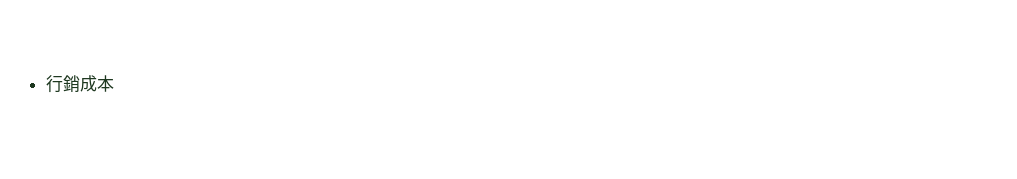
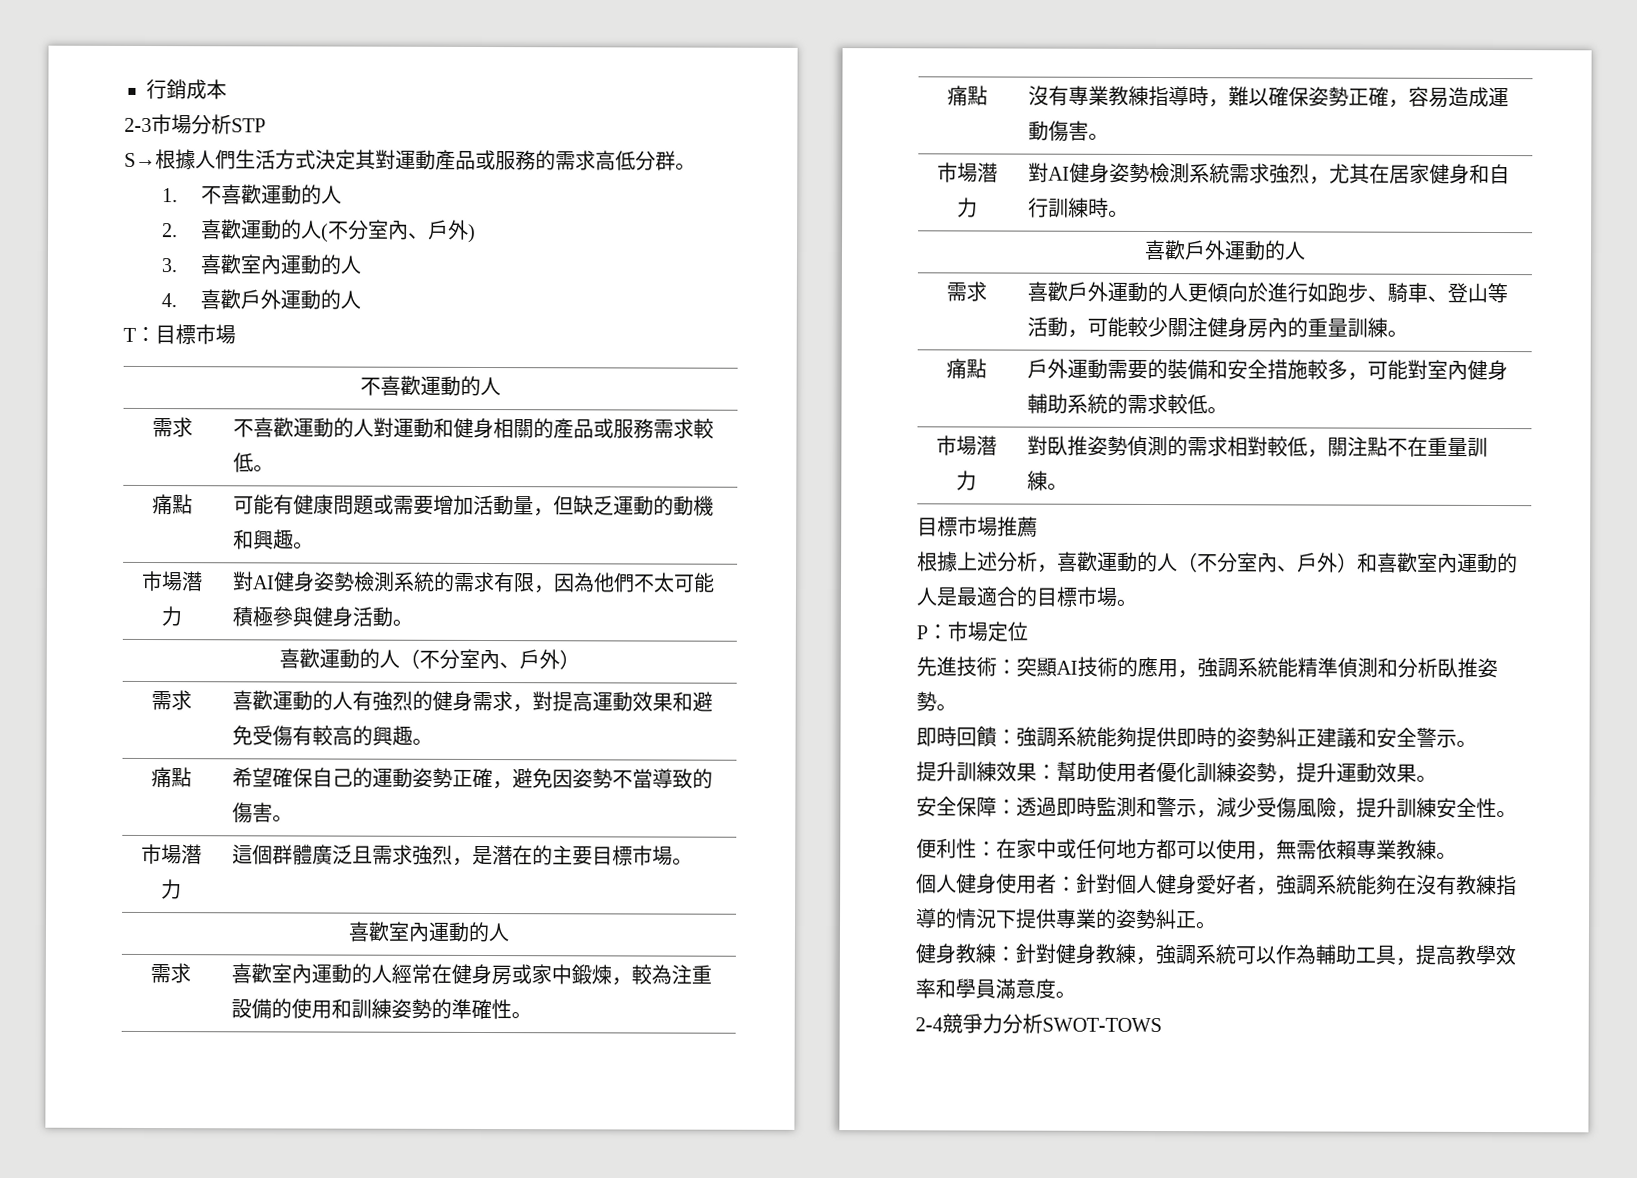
(114, 83) none -> [124,114,266,135] [124,149,696,171] [162,184,342,205] [162,219,476,243] [161,254,361,275] [161,289,361,310] [123,324,236,345] [360,375,501,396] [152,417,193,438] [233,417,715,439] [233,452,275,473] [152,494,193,516] [233,494,715,517] [233,529,315,550] [141,570,203,592] [161,606,182,627] [232,571,716,594] [232,606,414,627] [279,648,580,670] [151,690,192,711] [232,690,714,713] [232,725,434,747] [151,767,192,789] [232,767,714,790] [232,802,294,824] [141,843,202,865] [161,879,182,900] [232,844,694,866] [348,921,510,943] [150,963,191,984] [231,963,713,986] [231,998,533,1020] [947,85,988,107] [1028,85,1510,108] [1028,120,1110,142] [937,162,998,183] [957,197,978,218] [1028,162,1511,185] [1028,197,1130,218] [1144,239,1306,261] [946,281,987,302] [1027,281,1509,304] [1027,316,1409,339] [946,358,987,380] [1027,358,1509,381] [1027,393,1229,415] [936,435,997,456] [956,470,977,491] [1027,435,1489,458] [1027,470,1069,491] [917,516,1038,538] [917,551,1518,574] [916,586,1137,607] [916,621,1028,642] [916,656,1498,679] [916,691,957,712] [916,726,1477,748] [916,761,1437,784] [916,796,1517,819] [916,838,1457,861] [916,873,1517,896] [915,908,1217,930] [915,943,1516,966] [915,978,1076,999] [915,1013,1162,1034] // 2-3市場分析STP // S→根據人們生活方式決定其對運動產品或服務的需求高低分群。 // 1.不喜歡運動的人 // 2.喜歡運動的人(不分室內、戶外) // 3.喜歡室內運動的人 // 4.喜歡戶外運動的人 // T：目標市場 // 不喜歡運動的人 // 需求 | 不喜歡運動的人對運動和健身相關的產品或服務需求較低。 // 痛點 | 可能有健康問題或需要增加活動量，但缺乏運動的動機和興趣。 // 市場潛力 | 對AI健身姿勢檢測系統的需求有限，因為他們不太可能積極參與健身活動。 // 喜歡運動的人（不分室內、戶外） // 需求 | 喜歡運動的人有強烈的健身需求，對提高運動效果和避免受傷有較高的興趣。 // 痛點 | 希望確保自己的運動姿勢正確，避免因姿勢不當導致的傷害。 // 市場潛力 | 這個群體廣泛且需求強烈，是潛在的主要目標市場。 // 喜歡室內運動的人 // 需求 | 喜歡室內運動的人經常在健身房或家中鍛煉，較為注重設備的使用和訓練姿勢的準確性。 // 痛點 | 沒有專業教練指導時，難以確保姿勢正確，容易造成運動傷害。 // 市場潛力 | 對AI健身姿勢檢測系統需求強烈，尤其在居家健身和自行訓練時。 // 喜歡戶外運動的人 // 需求 | 喜歡戶外運動的人更傾向於進行如跑步、騎車、登山等活動，可能較少關注健身房內的重量訓練。 // 痛點 | 戶外運動需要的裝備和安全措施較多，可能對室內健身輔助系統的需求較低。 // 市場潛力 | 對臥推姿勢偵測的需求相對較低，關注點不在重量訓練。 // 目標市場推薦 // 根據上述分析，喜歡運動的人（不分室內、戶外）和喜歡室內運動的人是最適合的目標市場。 // P：市場定位 // 先進技術：突顯AI技術的應用，強調系統能精準偵測和分析臥推姿勢。 // 即時回饋：強調系統能夠提供即時的姿勢糾正建議和安全警示。 // 提升訓練效果：幫助使用者優化訓練姿勢，提升運動效果。 // 安全保障：透過即時監測和警示，減少受傷風險，提升訓練安全性。 // 便利性：在家中或任何地方都可以使用，無需依賴專業教練。 // 個人健身使用者：針對個人健身愛好者，強調系統能夠在沒有教練指導的情況下提供專業的姿勢糾正。 // 健身教練：針對健身教練，強調系統可以作為輔助工具，提高教學效率和學員滿意度。 // 2-4競爭力分析SWOT-TOWS

